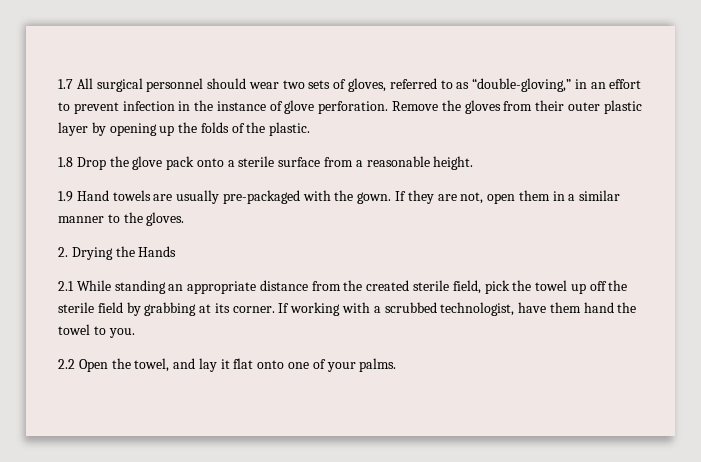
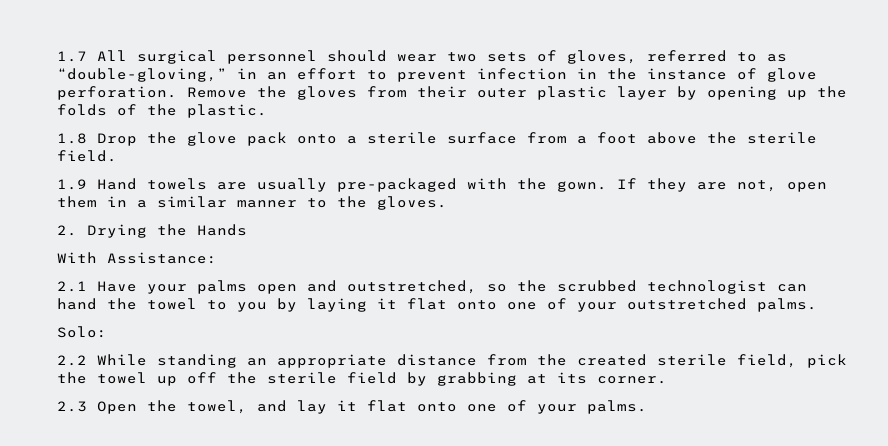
[366,156,474,170] reasonable height. -> [597,132,817,144] [57,150,117,162] foot above the sterile field.
(177, 251) none -> [57,252,217,264] // With Assistance:
(74, 286) none -> [97,280,807,294] [57,298,817,312] [57,326,107,338] [57,355,87,366] Have your palms open and outstretched, so the scrubbed technologist can hand the towel to you by laying it flat onto one of your outstretched palms. // Solo: // 2.2
[278,302,637,316] [58,324,135,338] [58,359,75,369] If working with a scrubbed technologist, have them hand the towel to you. // 2.2 -> [57,401,87,412] // 2.3

